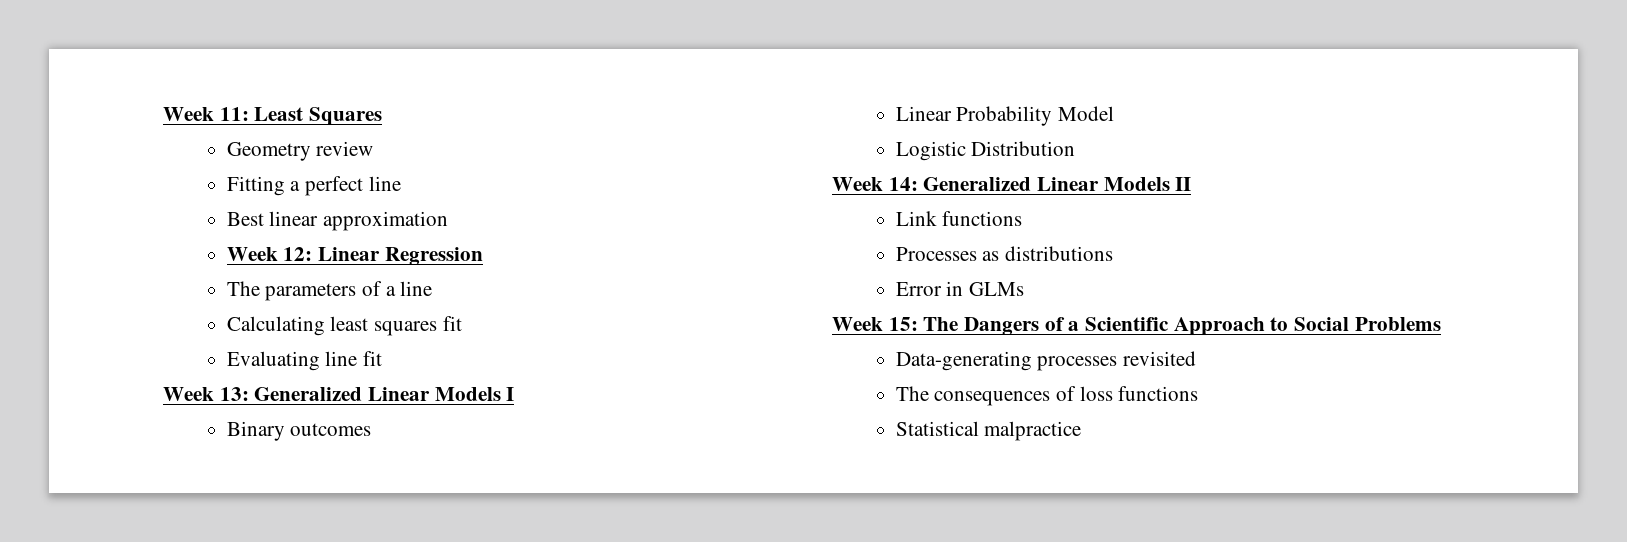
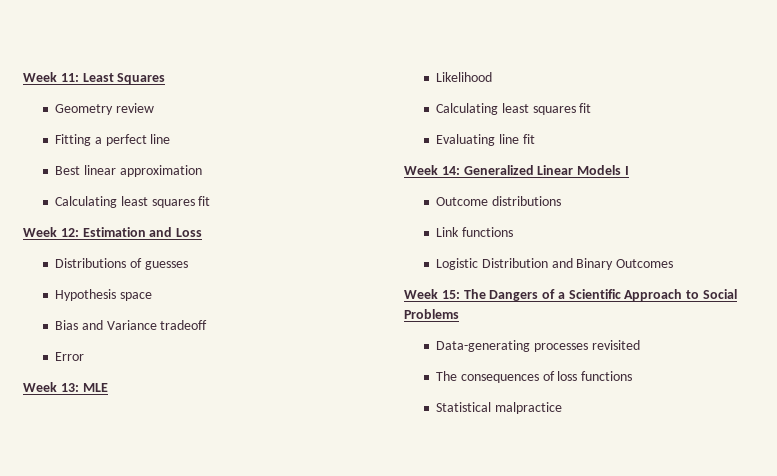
[226,247,483,265] [226,281,433,301] Week 12: Linear Regression // The parameters of a line -> [55,196,211,208] [23,227,203,237] [55,258,188,270] [55,289,152,301] [55,320,208,330] [55,352,85,361] [23,382,108,392] [436,72,493,82] Calculating least squares fit // Week 12: Estimation and Loss // Distributions of guesses // Hypothesis space // Bias and Variance tradeoff // Error // Week 13: MLE // Likelihood
[219,387,249,401] 13: -> [441,166,460,175] 14:
[226,421,372,441] [895,106,1115,126] [895,141,1076,161] [832,177,1192,191] [895,211,1023,226] [895,246,1114,261] [895,281,1025,296] Binary outcomes // Linear Probability Model // Logistic Distribution // Week 14: Generalized Linear Models II // Link functions // Processes as distributions // Error in GLMs -> [436,196,561,206] [436,227,513,237] [436,258,674,270] Outcome distributions // Link functions // Logistic Distribution and Binary Outcomes

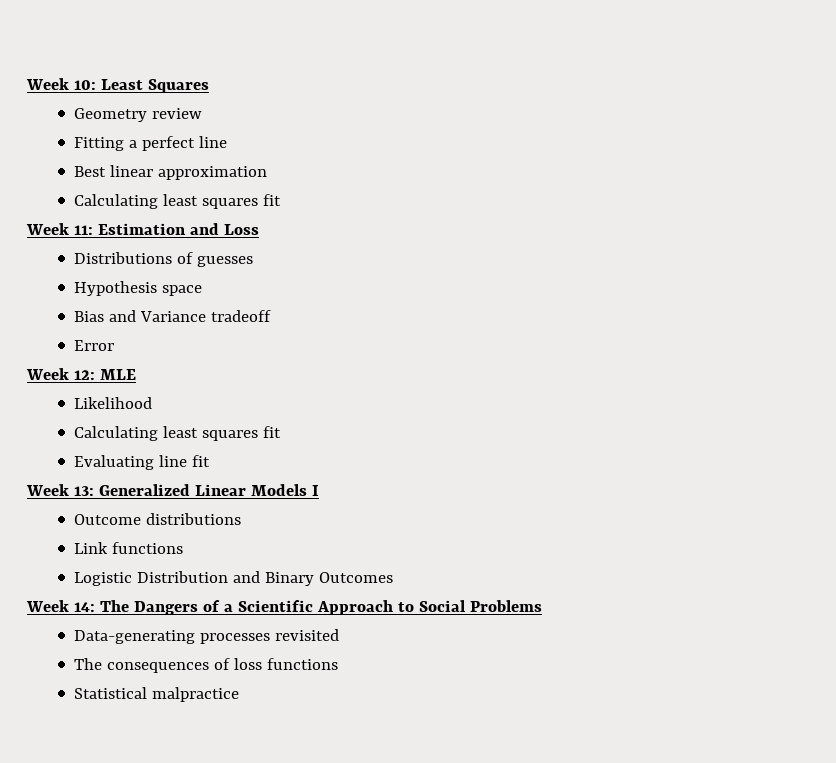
[23,72,79,82] Week 11: -> [26,78,96,90] Week 10:
[60,228,79,237] 12: -> [73,225,93,235] 11:
[60,383,79,392] 13: -> [73,370,95,380] 12:
[441,166,460,175] 14: -> [73,486,94,496] 13:
[441,290,460,299] 15: -> [73,602,95,612] 14:

